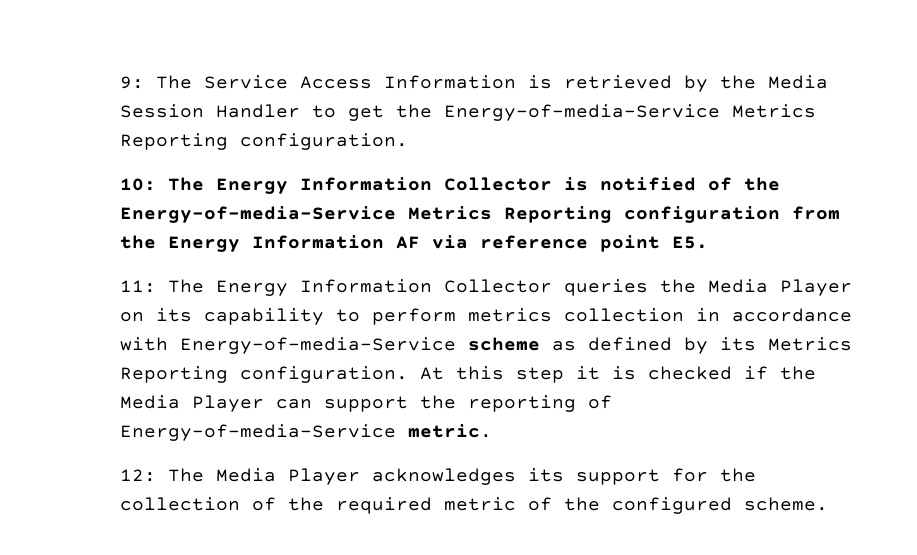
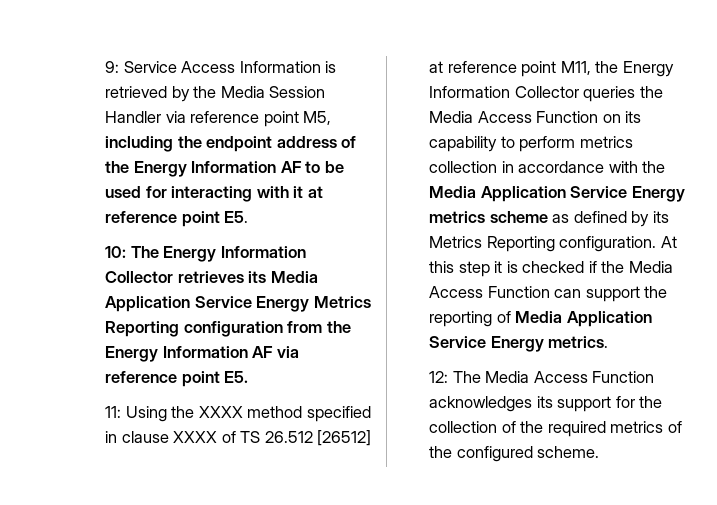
[155,75,192,89] The -> (120, 67) none
[311,104,816,121] [119,133,408,150] to get the Energy-of-media-Service Metrics Reporting configuration. -> [165,111,332,127] [105,136,357,152] [105,161,344,177] [105,186,323,202] [105,211,249,227] via reference point M5, including the endpoint address of the Energy Information AF to be used for interacting with it at reference point E5.
[563,177,780,191] [119,206,396,223] is notified of the Energy-of-media-Service -> [177,271,318,283] [105,296,310,312] retrieves its Media Application Service Energy
[167,279,204,293] The -> [125,406,371,422] [105,430,372,446] [429,61,619,77] Using the XXXX method specified in clause XXXX of TS 26.512 [26512] at reference point M11, the
[779,279,852,296] Player -> [477,111,599,123] Access Function
[179,337,456,354] Energy-of-media-Service -> [642,161,666,173] [429,186,685,202] [429,211,486,223] the Media Application Service Energy metrics
[191,395,264,412] Player -> [429,286,550,298] Access Function
[119,424,492,441] Energy-of-media-Service metric. -> [515,311,652,327] [429,336,609,352] Media Application Service Energy metrics.
[287,468,360,485] Player -> [533,371,655,383] Access Function
[443,497,516,511] metric -> [610,421,664,433] metrics

